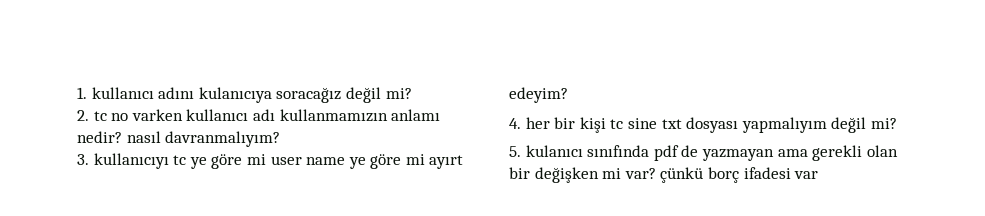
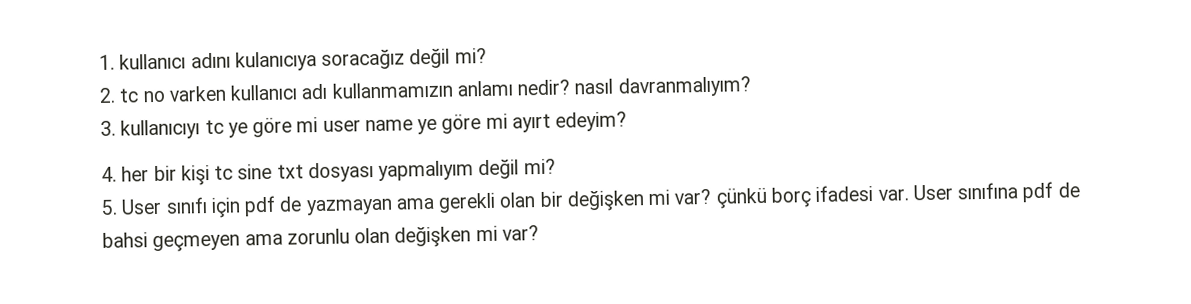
[525,145,650,157] kulanıcı sınıfında -> [121,197,241,218] User sınıfı için
[794,171,819,179] var -> [877,181,1080,203] [102,225,539,253] var. User sınıfına pdf de bahsi geçmeyen ama zorunlu olan değişken mi var?

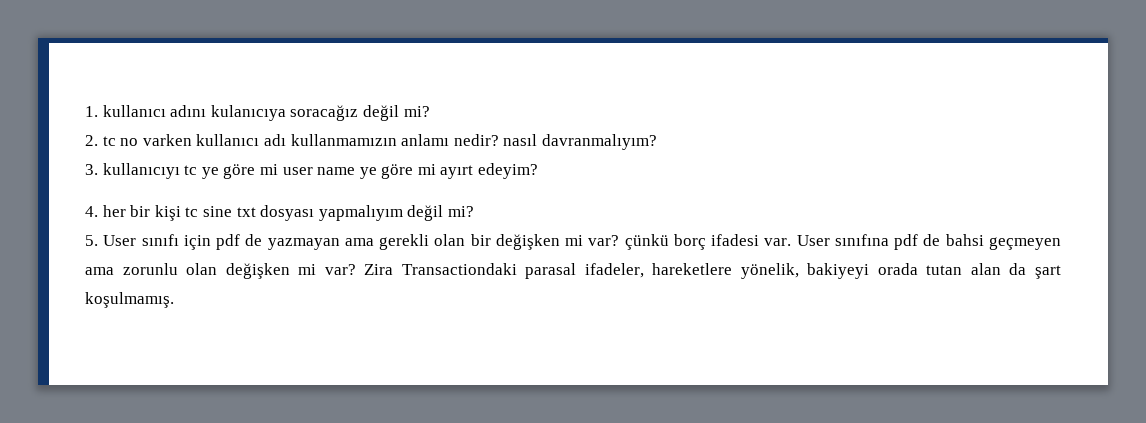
(539, 233) none -> [364,263,1061,279] [85,292,174,308] Zira Transactiondaki parasal ifadeler, hareketlere yönelik, bakiyeyi orada tutan alan da şart koşulmamış.

